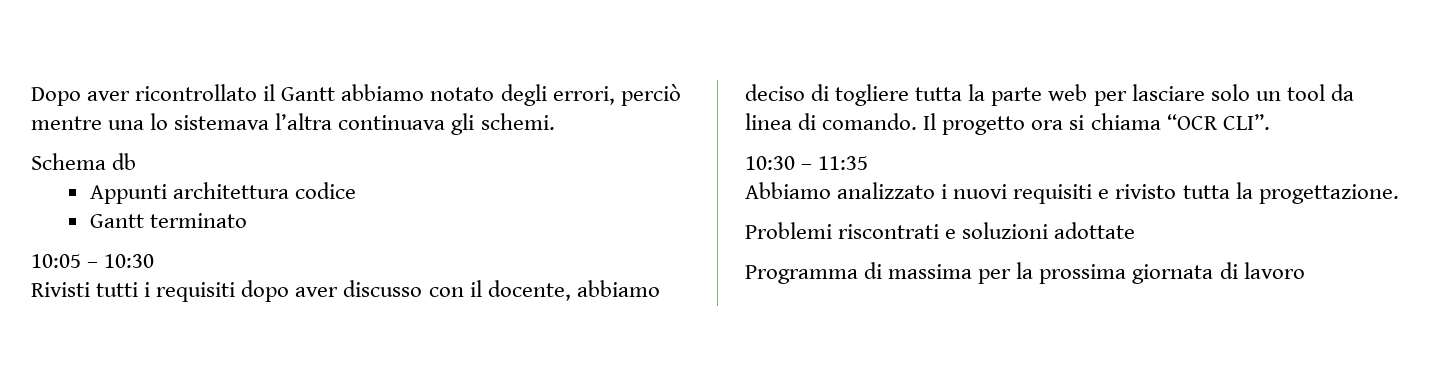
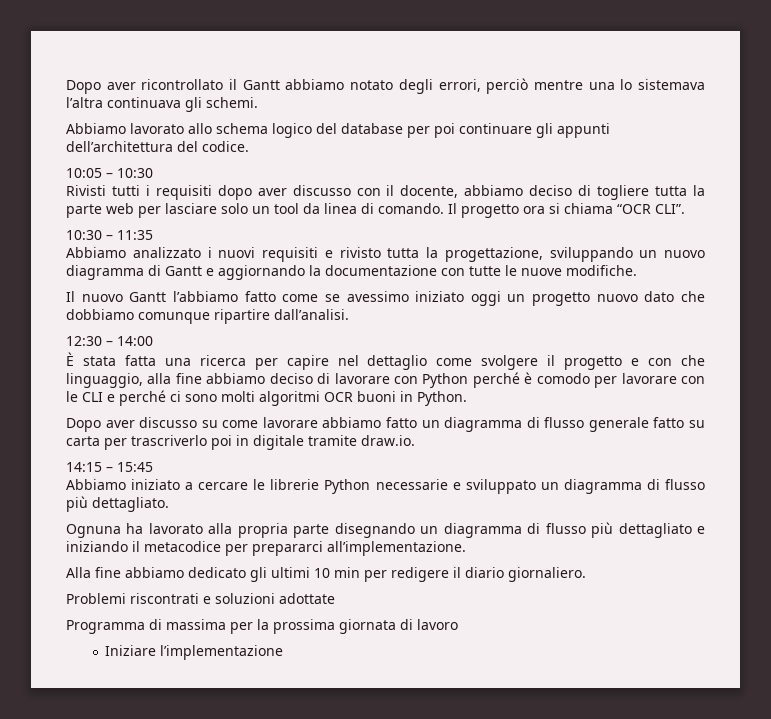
[31,153,137,170] [89,182,356,204] [89,213,247,228] Schema db // Appunti architettura codice // Gantt terminato -> [66,123,610,138] [66,141,249,152] Abbiamo lavorato allo schema logico del database per poi continuare gli appunti dell’architettura del codice.
[1258,184,1399,204] progettazione. -> [444,247,705,262] [66,265,637,280] [66,291,705,306] [66,309,349,324] [66,336,153,346] [66,352,705,370] [66,372,706,388] [66,390,467,406] [66,417,705,432] [66,435,415,450] [66,462,153,472] [66,479,706,494] [66,496,169,512] [66,522,705,538] [66,541,466,556] [66,567,586,582] progettazione, sviluppando un nuovo diagramma di Gantt e aggiornando la documentazione con tutte le nuove modifiche. // Il nuovo Gantt l’abbiamo fatto come se avessimo iniziato oggi un progetto nuovo dato che dobbiamo comunque ripartire dall’analisi. // 12:30 – 14:00 // È stata fatta una ricerca per capire nel dettaglio come svolgere il progetto e con che linguaggio, alla fine abbiamo deciso di lavorare con Python perché è comodo per lavorare con le CLI e perché ci sono molti algoritmi OCR buoni in Python. // Dopo aver discusso su come lavorare abbiamo fatto un diagramma di flusso generale fatto su carta per trascriverlo poi in digitale tramite draw.io. // 14:15 – 15:45 // Abbiamo iniziato a cercare le librerie Python necessarie e sviluppato un diagramma di flusso più dettagliato. // Ognuna ha lavorato alla propria parte disegnando un diagramma di flusso più dettagliato e iniziando il metacodice per prepararci all’implementazione. // Alla fine abbiamo dedicato gli ultimi 10 min per redigere il diario giornaliero.
(1305, 270) none -> [105,645,284,660] // Iniziare l’implementazione

